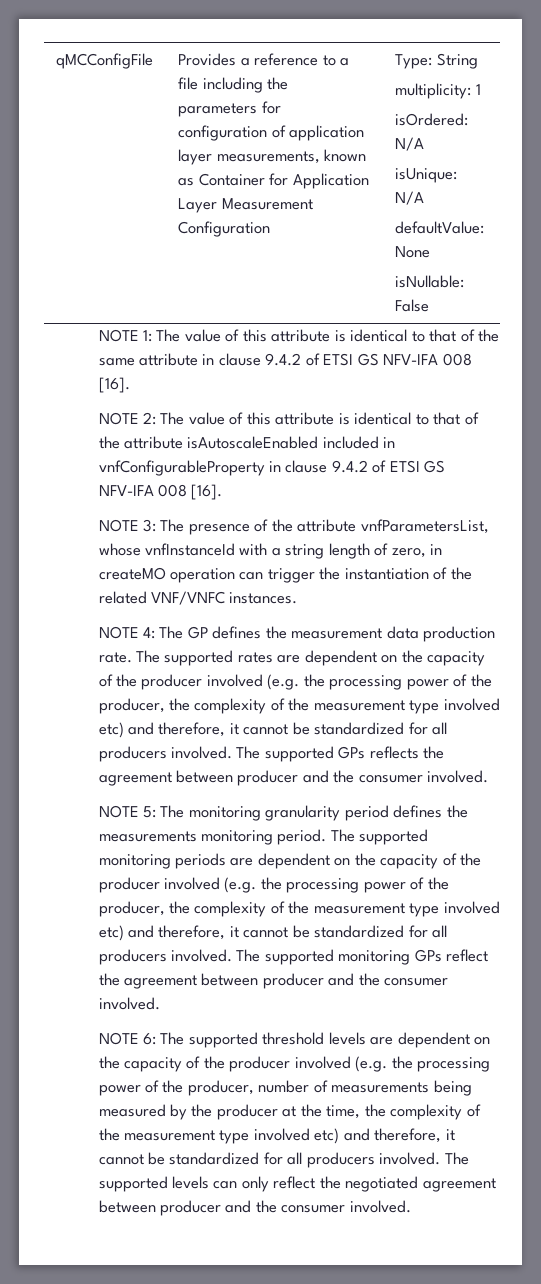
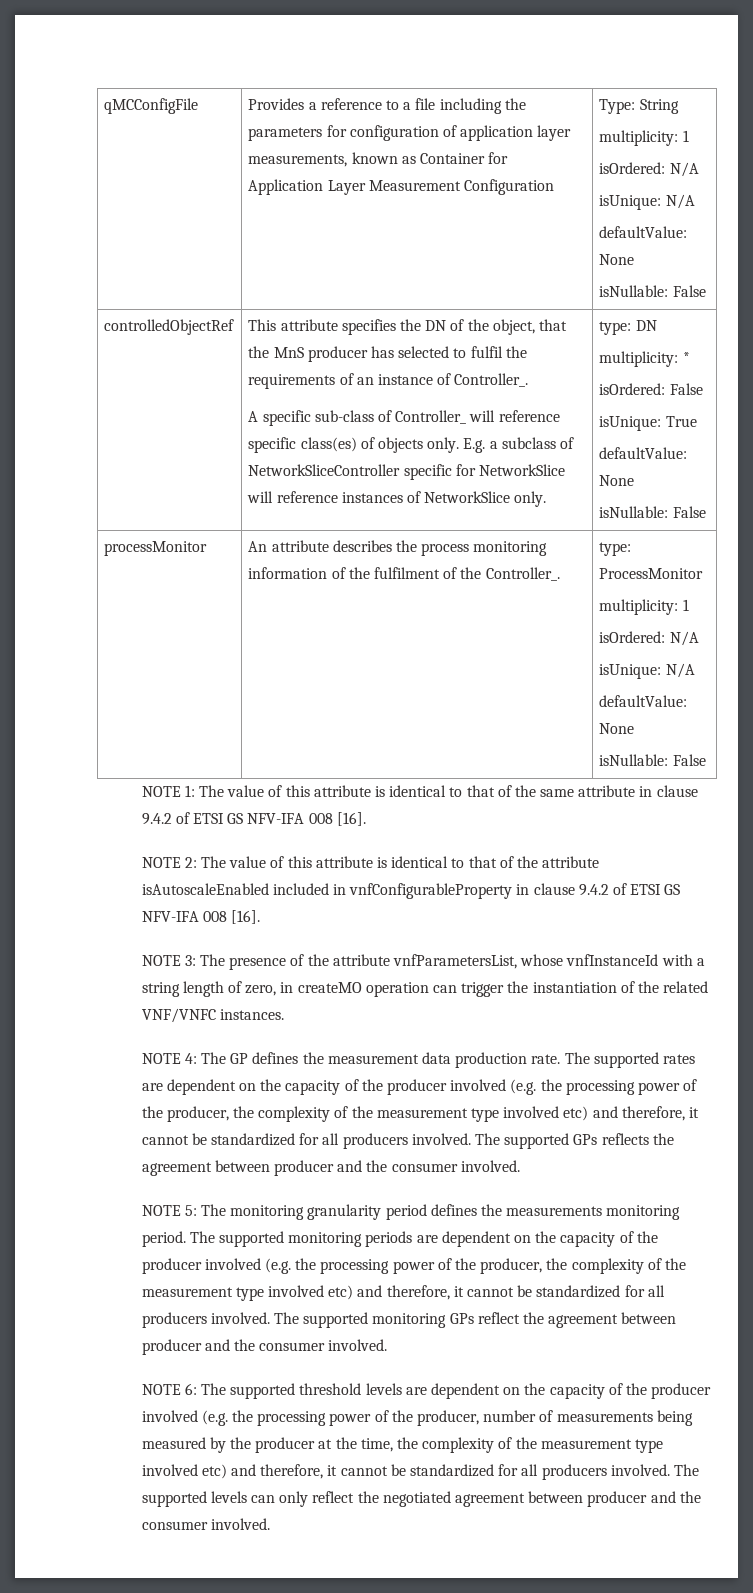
(430, 305) none -> [104,319,235,335] [248,319,567,335] [248,346,527,362] [248,373,529,389] [248,410,560,426] [248,437,574,453] [248,464,565,480] [247,491,547,507] [599,320,657,335] [599,351,690,367] [599,383,703,395] [599,416,697,431] [599,447,688,459] [599,475,635,486] [599,506,706,518] [104,541,208,556] [248,540,548,556] [248,567,560,581] [599,542,632,556] [599,568,704,579] [599,599,689,615] [599,631,699,646] [599,663,695,679] [599,695,688,707] [599,723,635,734] [599,754,706,766] // controlledObjectRef | This attribute specifies the DN of the object, that the MnS producer has selected to fulfil the requirements of an instance of Controller_. // A specific sub-class of Controller_ will reference specific class(es) of objects only. E.g. a subclass of NetworkSliceController specific for NetworkSlice will reference instances of NetworkSlice only. | type: DN // multiplicity: * // isOrdered: False // isUnique: True // defaultValue: None // isNullable: False // processMonitor | An attribute describes the process monitoring information of the fulfilment of the Controller_. | type: ProcessMonitor // multiplicity: 1 // isOrdered: N/A // isUnique: N/A // defaultValue: None // isNullable: False

